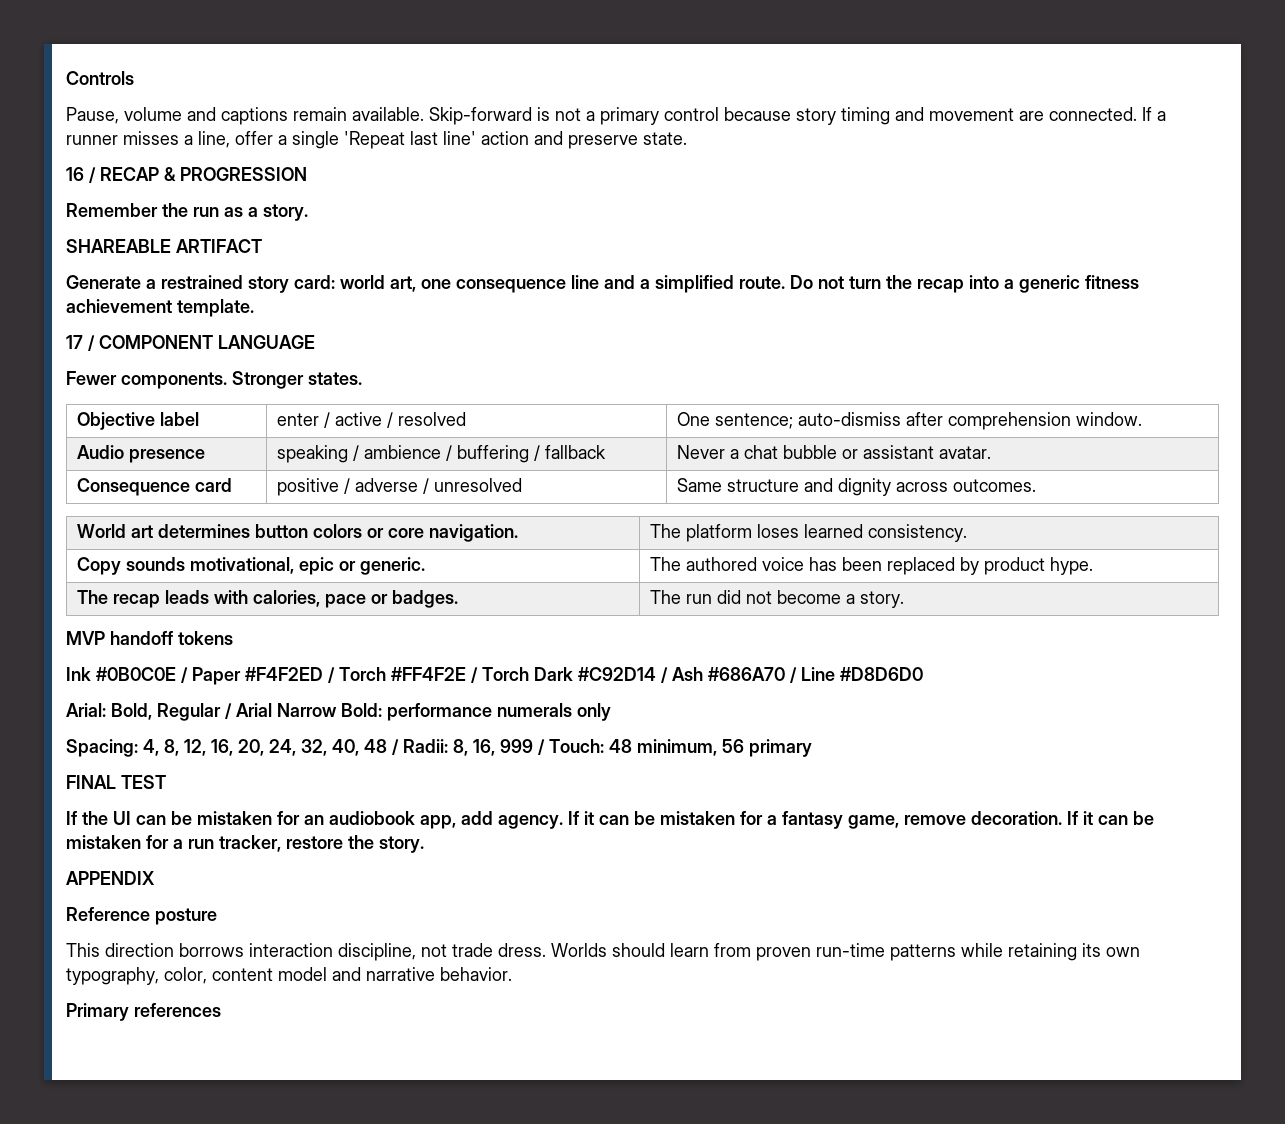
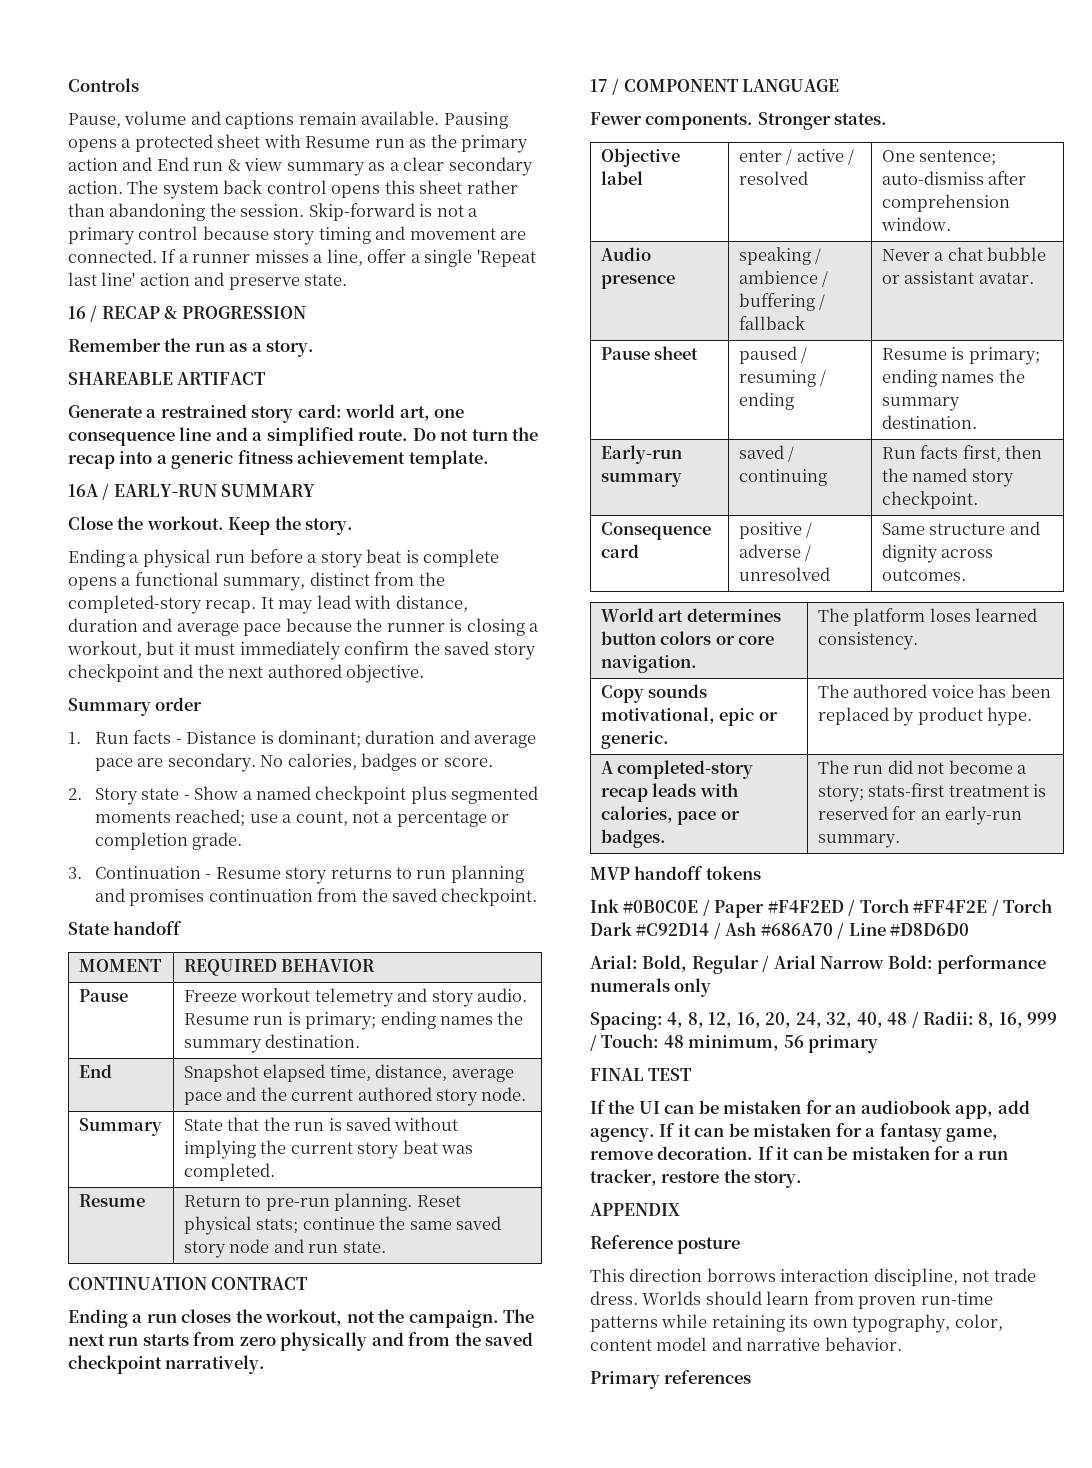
(424, 114) none -> [443,112,508,129] [68,134,529,153] [68,157,533,176] [68,180,518,199] [68,203,305,221] Pausing opens a protected sheet with Resume run as the primary action and End run & view summary as a clear secondary action. The system back control opens this sheet rather than abandoning the session.
(254, 308) none -> [68,483,316,500] [68,516,354,535] [68,549,500,568] [68,572,445,591] [68,595,468,614] [68,618,540,636] [67,641,536,660] [68,664,425,683] [68,697,203,716] [68,730,537,748] [94,753,493,772] [68,786,539,805] [94,809,510,827] [94,832,243,850] [68,865,524,884] [94,888,538,906] [68,921,183,935] [78,959,162,972] [183,959,376,976] [78,989,128,1002] [183,988,527,1007] [183,1011,524,1030] [183,1034,361,1053] [78,1064,112,1078] [183,1064,514,1082] [183,1087,527,1106] [78,1118,162,1136] [183,1117,459,1131] [183,1140,473,1159] [183,1163,275,1181] [78,1194,145,1207] [183,1193,461,1211] [183,1216,501,1235] [183,1239,386,1258] [68,1277,309,1290] [68,1309,535,1328] [68,1332,534,1351] [68,1355,266,1374] // 16A / EARLY-RUN SUMMARY // Close the workout. Keep the story. // Ending a physical run before a story beat is complete opens a functional summary, distinct from the completed-story recap. It may lead with distance, duration and average pace because the runner is closing a workout, but it must immediately confirm the saved story checkpoint and the next authored objective. // Summary order // 1. Run facts - Distance is dominant; duration and average pace are secondary. No calories, badges or score. // 2. Story state - Show a named checkpoint plus segmented moments reached; use a count, not a percentage or completion grade. // 3. Continuation - Resume story returns to run planning and promises continuation from the saved checkpoint. // State handoff // MOMENT | REQUIRED BEHAVIOR // Pause | Freeze workout telemetry and story audio. Resume run is primary; ending names the summary destination. // End | Snapshot elapsed time, distance, average pace and the current authored story node. // Summary | State that the run is saved without implying the current story beat was completed. // Resume | Return to pre-run planning. Reset physical stats; continue the same saved story node and run state. // CONTINUATION CONTRACT // Ending a run closes the workout, not the campaign. The next run starts from zero physically and from the saved checkpoint narratively.
(992, 452) none -> [600,346,699,360] [738,346,808,364] [738,370,827,387] [738,392,794,410] [881,347,1040,365] [881,369,1025,387] [881,397,960,411] [881,415,977,429] [600,445,682,464] [600,472,682,487] [738,445,795,462] [738,469,827,486] [881,445,1043,462] [881,468,1014,487] [881,491,978,509] // Pause sheet | paused / resuming / ending | Resume is primary; ending names the summary destination. // Early-run summary | saved / continuing | Run facts first, then the named story checkpoint.
[77,590,109,604] The -> [600,760,754,779] A completed-story
[860,591,905,608] story. -> [817,783,1047,802] [817,806,1023,825] [817,834,900,848] story; stats-first treatment is reserved for an early-run summary.

